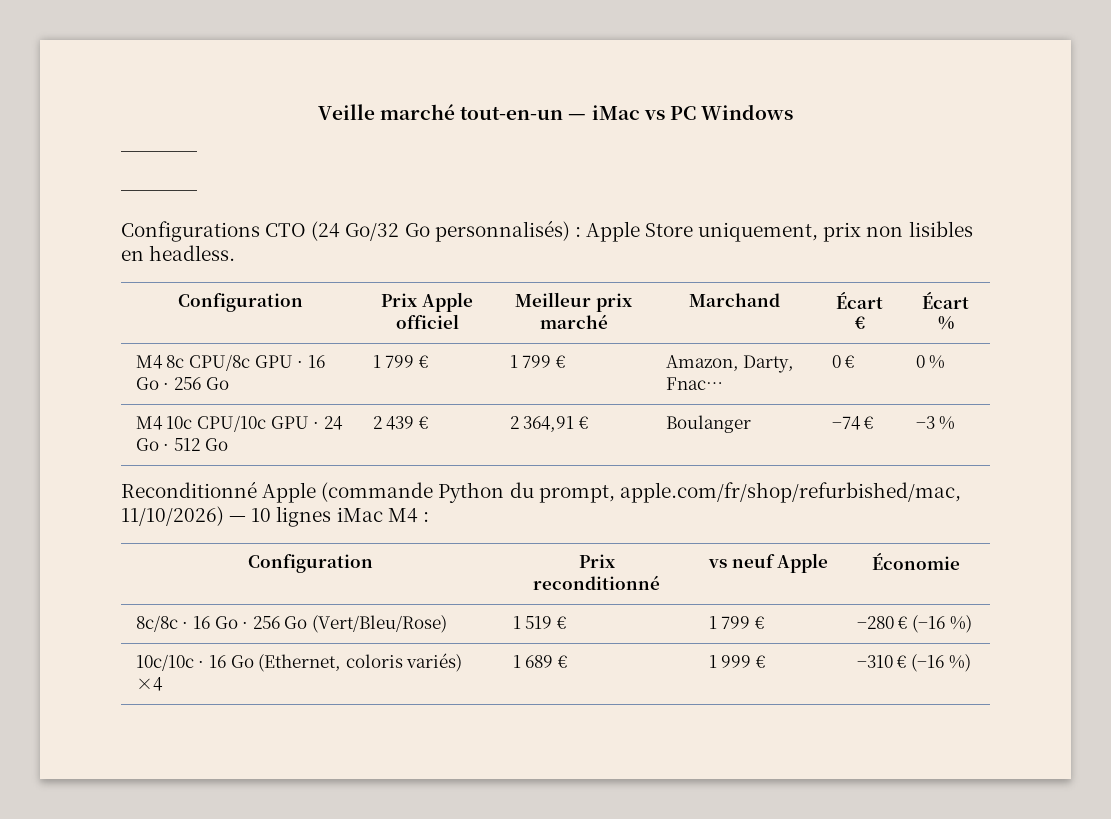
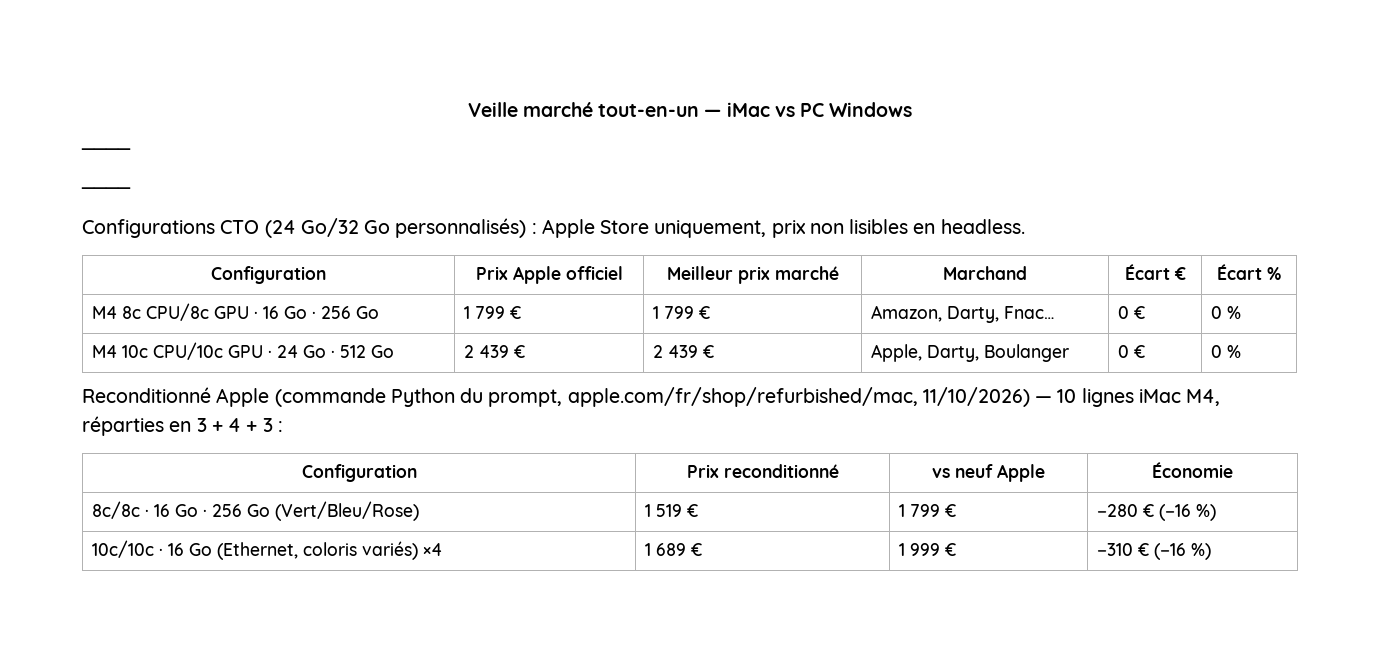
[523,416,589,432] 364,91 € | -> [667,345,714,358] [870,344,979,362] 439 € | Apple, Darty,
[831,416,874,430] [915,416,935,429] −74 € | −3 -> [1117,345,1145,358] [1210,345,1222,358] 0 € | 0
[387,508,418,523] M4 -> [1186,389,1221,406] [82,416,273,436] M4, réparties en 3 + 4 + 3

